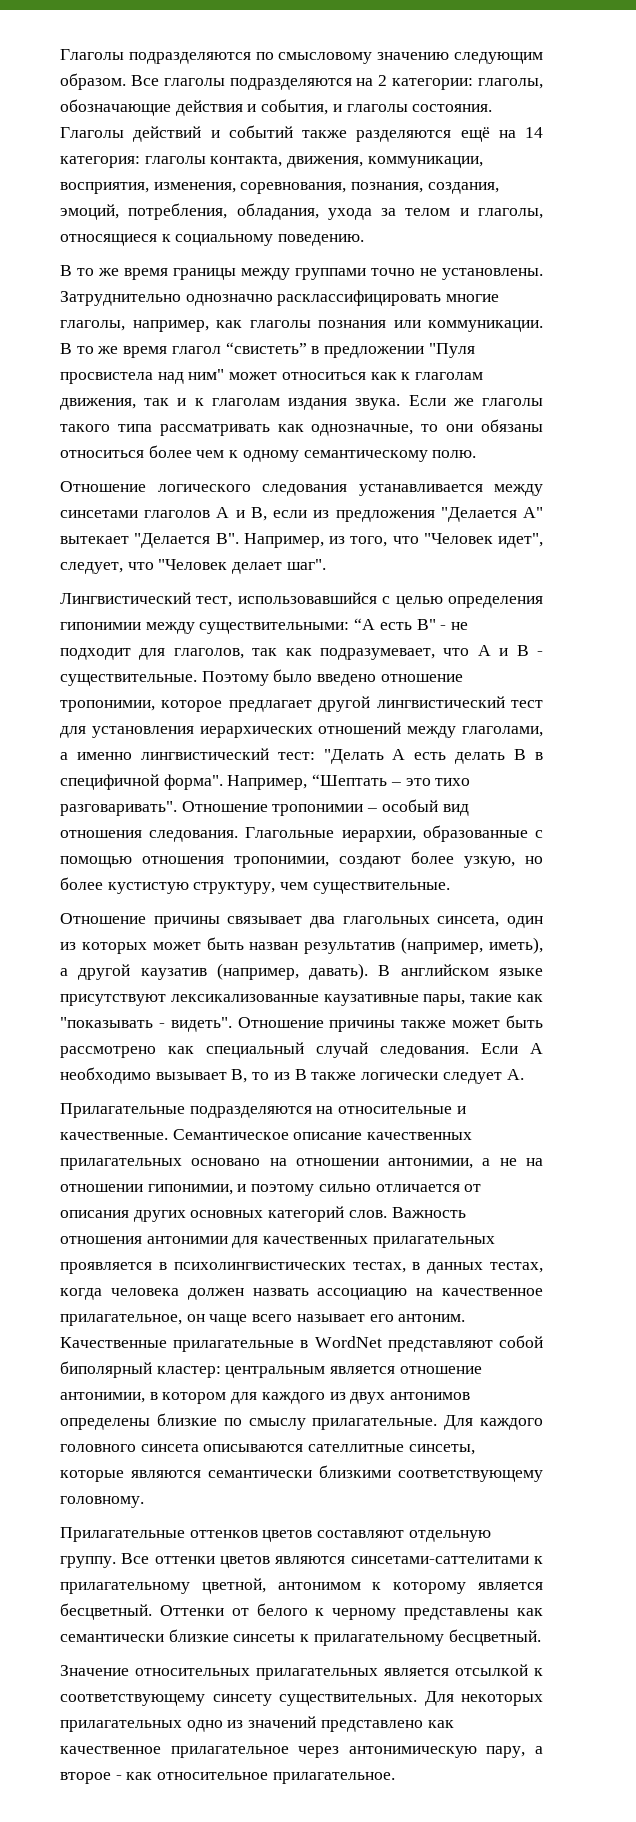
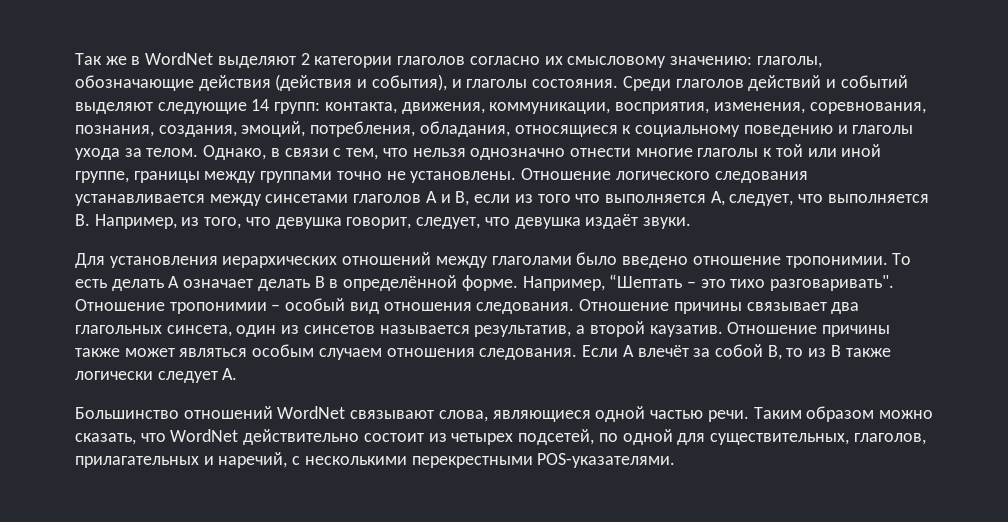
[60,49,543,64] [60,73,543,90] [60,99,329,116] Глаголы подразделяются по смысловому значению следующим образом. Все глаголы подразделяются на 2 категории: глаголы, обозначающие действия и события, -> [75,52,822,68] [75,74,447,91] Так же в WordNet выделяют 2 категории глаголов согласно их смысловому значению: глаголы, обозначающие действия (действия и события),
[60,127,124,138] Глаголы -> [622,76,744,91] Среди глаголов
[302,127,543,142] [60,156,206,168] также разделяются ещё на 14 категория: глаголы -> [75,99,321,114] выделяют следующие 14 групп:
[327,208,543,220] [60,234,365,246] [60,265,168,280] ухода за телом и глаголы, относящиеся к социальному поведению. // В то же время -> [514,125,914,137] [75,144,882,160] [75,171,129,183] относящиеся к социальному поведению и глаголы ухода за телом. Однако, в связи с тем, что нельзя однозначно отнести многие глаголы к той или иной группе,
[60,290,500,306] [60,320,543,332] [60,342,475,358] [60,369,484,384] [60,395,543,410] [60,419,543,436] [60,445,477,462] Затруднительно однозначно расклассифицировать многие глаголы, например, как глаголы познания или коммуникации. В то же время глагол “свистеть” в предложении "Пуля просвистела над ним" может относиться как к глаголам движения, так и к глаголам издания звука. Если же глаголы такого типа рассматривать как однозначные, то они обязаны относиться более чем к одному семантическому полю. // -> (517, 177) none
[335,507,543,522] [60,533,543,548] [60,559,326,574] [60,592,543,608] [60,618,469,634] [60,645,543,660] [60,669,463,686] [60,696,543,712] [60,722,543,738] [60,748,447,764] предложения "Делается A" вытекает "Делается B". Например, из того, что "Человек идет", следует, что "Человек делает шаг". // Лингвистический тест, использовавшийся с целью определения гипонимии между существительными: “A есть B" - не подходит для глаголов, так как подразумевает, что A и B - существительные. Поэтому было введено отношение тропонимии, которое предлагает другой лингвистический тест для установления иерархических отношений между глаголами, а именно лингвистический тест: "Делать A есть -> [537,191,929,206] [75,214,691,229] [75,252,912,268] [75,276,254,291] того что выполняется А, следует, что выполняется В. Например, из того, что девушка говорит, следует, что девушка издаёт звуки. // Для установления иерархических отношений между глаголами было введено отношение тропонимии. То есть делать А означает
[60,774,223,790] специфичной форма". -> [343,275,518,291] определённой форме.
[245,825,543,842] [60,851,543,868] [60,877,450,894] Глагольные иерархии, образованные с помощью отношения тропонимии, создают более узкую, но более кустистую структуру, чем существительные. // -> (575, 308) none
[81,937,543,954] [60,963,543,980] [60,994,543,1006] [60,1015,543,1032] [60,1042,543,1058] [60,1067,227,1084] которых может быть назван результатив (например, иметь), а другой каузатив (например, давать). В английском языке присутствуют лексикализованные каузативные пары, такие как "показывать - видеть". Отношение причины также может быть рассмотрено как специальный случай следования. Если A необходимо вызывает -> [303,321,890,337] [75,344,763,360] синсетов называется результатив, а второй каузатив. Отношение причины также может являться особым случаем отношения следования. Если А влечёт за собой
[60,1103,466,1118] [60,1129,473,1140] [60,1158,543,1170] [60,1184,482,1196] [60,1206,466,1222] [60,1236,495,1248] [60,1262,543,1274] [60,1288,543,1300] [60,1314,466,1326] [60,1335,543,1352] [60,1361,482,1378] [60,1392,471,1404] [60,1413,543,1430] [60,1444,475,1455] [60,1465,543,1482] [60,1496,144,1508] [60,1527,491,1542] [60,1553,543,1568] [60,1578,543,1594] [60,1603,543,1620] [60,1629,541,1646] [60,1664,543,1680] [60,1691,543,1706] [60,1716,454,1732] [60,1746,543,1758] [60,1772,395,1784] Прилагательные подразделяются на относительные и качественные. Семантическое описание качественных прилагательных основано на отношении антонимии, а не на отношении гипонимии, и поэтому сильно отличается от описания других основных категорий слов. Важность отношения антонимии для качественных прилагательных проявляется в психолингвистических тестах, в данных тестах, когда человека должен назвать ассоциацию на качественное прилагательное, он чаще всего называет его антоним. Качественные прилагательные в WordNet представляют собой биполярный кластер: центральным является отношение антонимии, в котором для каждого из двух антонимов определены близкие по смыслу прилагательные. Для каждого головного синсета описываются сателлитные синсеты, которые являются семантически близкими соответствующему головному. // Прилагательные оттенков цветов составляют отдельную группу. Все оттенки цветов являются синсетами-саттелитами к прилагательному цветной, антонимом к которому является бесцветный. Оттенки от белого к черному представлены как семантически близкие синсеты к прилагательному бесцветный. // Значение относительных прилагательных является отсылкой к соответствующему синсету существительных. Для некоторых прилагательных одно из значений представлено как качественное прилагательное через антонимическую пару, а второе - как относительное прилагательное. -> [75,406,933,422] [75,429,926,445] [75,452,676,468] Большинство отношений WordNet связывают слова, являющиеся одной частью речи. Таким образом можно сказать, что WordNet действительно состоит из четырех подсетей, по одной для существительных, глаголов, прилагательных и наречий, с несколькими перекрестными POS-указателями.

